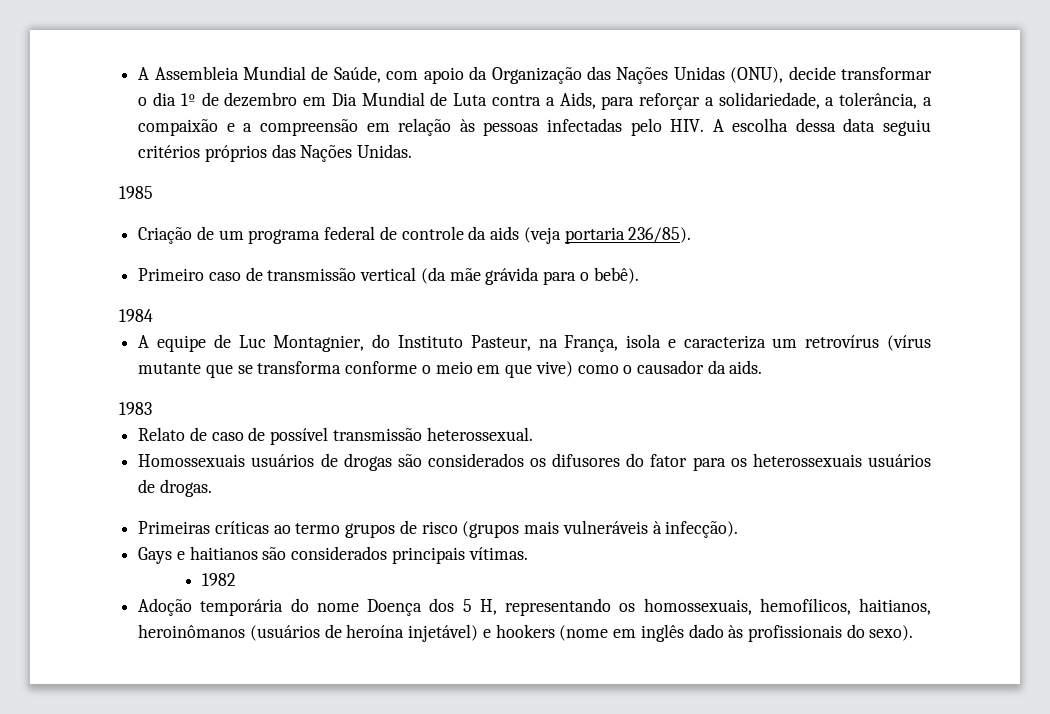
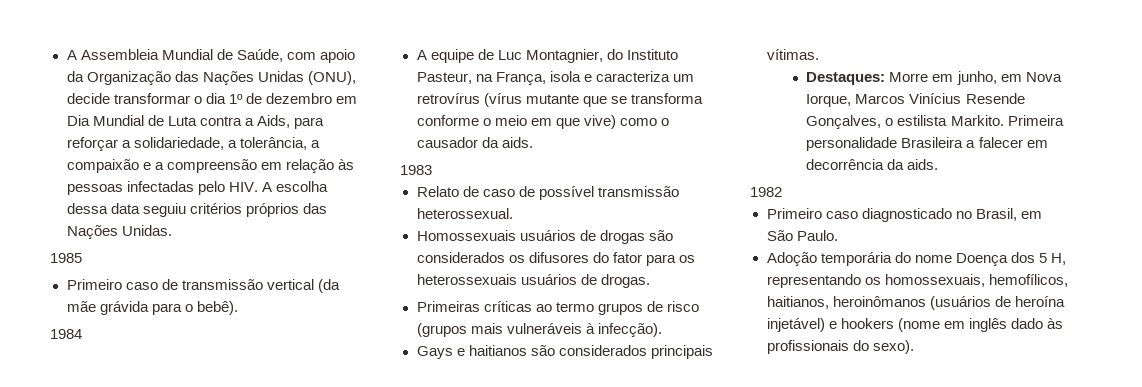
[138,226,692,244] // Criação de um programa federal de controle da aids (veja portaria 236/85). -> (82, 258) none
[201,573,236,586] 1982 -> [806,71,1062,85] [806,93,1025,107] [806,115,1064,129] [806,137,1048,151] [806,159,939,170] [750,187,782,197] [766,208,1042,222] [766,230,838,241] Destaques: Morre em junho, em Nova Iorque, Marcos Vinícius Resende Gonçalves, o estilista Markito. Primeira personalidade Brasileira a falecer em decorrência da aids. // 1982 // Primeiro caso diagnosticado no Brasil, em São Paulo.

